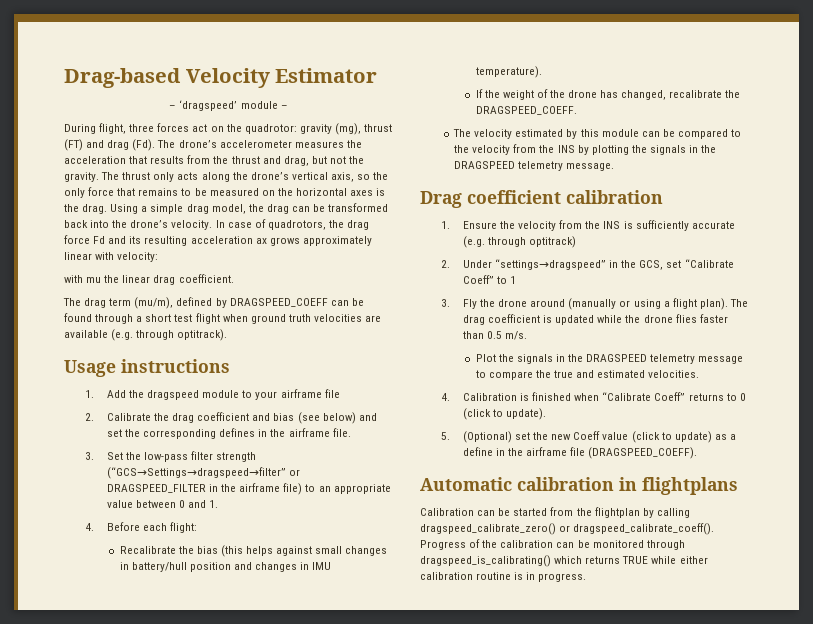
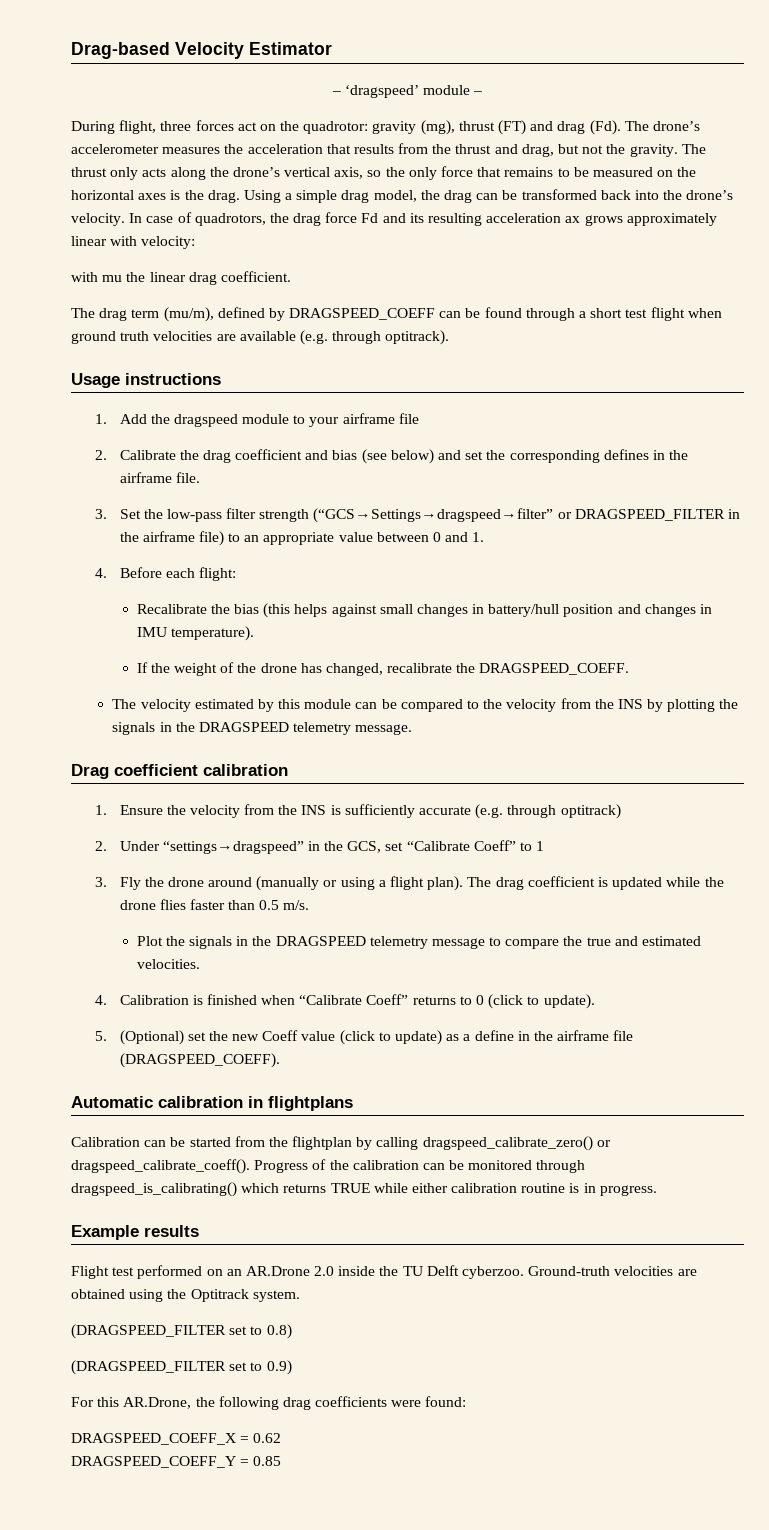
(587, 577) none -> [71,1225,199,1240] [71,1265,697,1279] [71,1289,300,1302] [71,1324,292,1339] [71,1360,292,1375] [71,1396,467,1410] [71,1433,282,1445] [71,1456,282,1468] // Example results // Flight test performed on an AR.Drone 2.0 inside the TU Delft cyberzoo. Ground-truth velocities are obtained using the Optitrack system. // (DRAGSPEED_FILTER set to 0.8) // (DRAGSPEED_FILTER set to 0.9) // For this AR.Drone, the following drag coefficients were found: // DRAGSPEED_COEFF_X = 0.62 // DRAGSPEED_COEFF_Y = 0.85

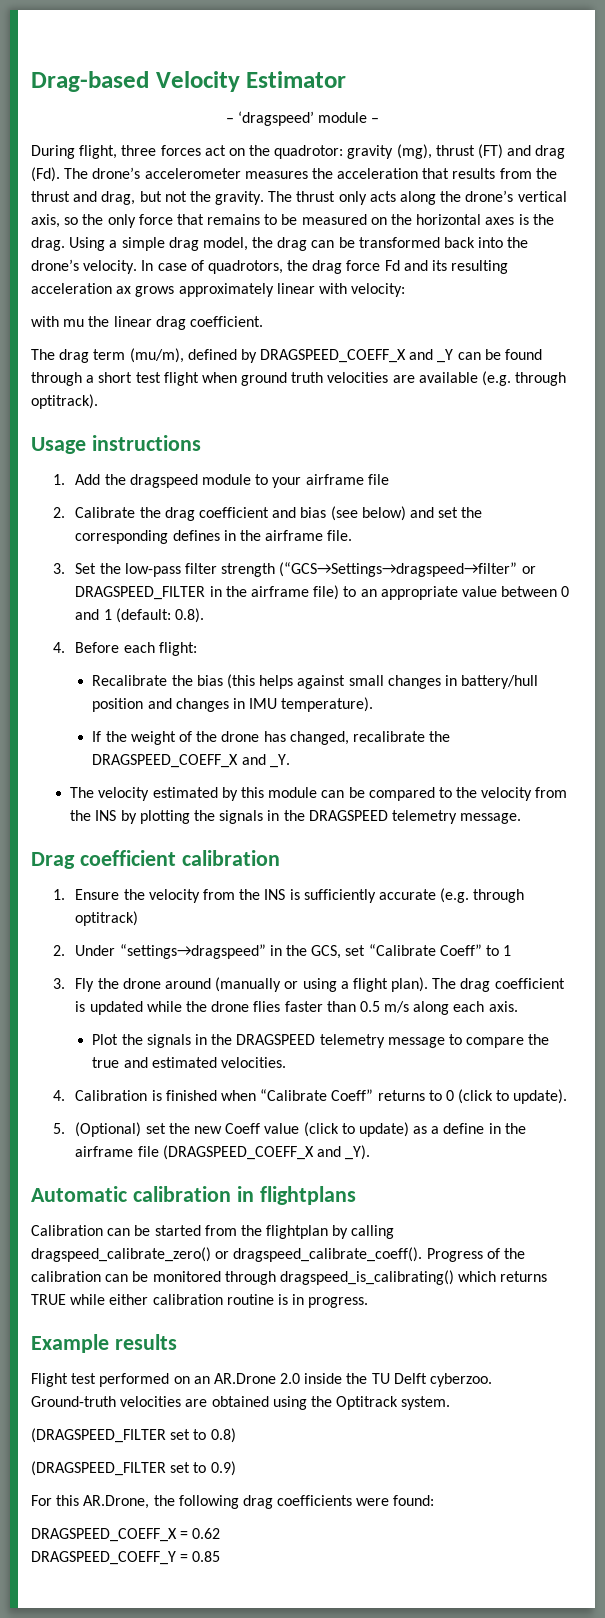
[289,308,436,320] DRAGSPEED_COEFF -> [260,349,454,363] DRAGSPEED_COEFF_X and _Y
[472,532,485,542] 1. -> [103,608,204,623] 1 (default: 0.8).
[479,663,630,675] DRAGSPEED_COEFF. -> [92,754,290,768] DRAGSPEED_COEFF_X and _Y.
[283,900,310,910] m/s. -> [384,1001,518,1015] m/s along each axis.
[119,1053,280,1068] (DRAGSPEED_COEFF). -> [162,1145,371,1160] (DRAGSPEED_COEFF_X and _Y).

